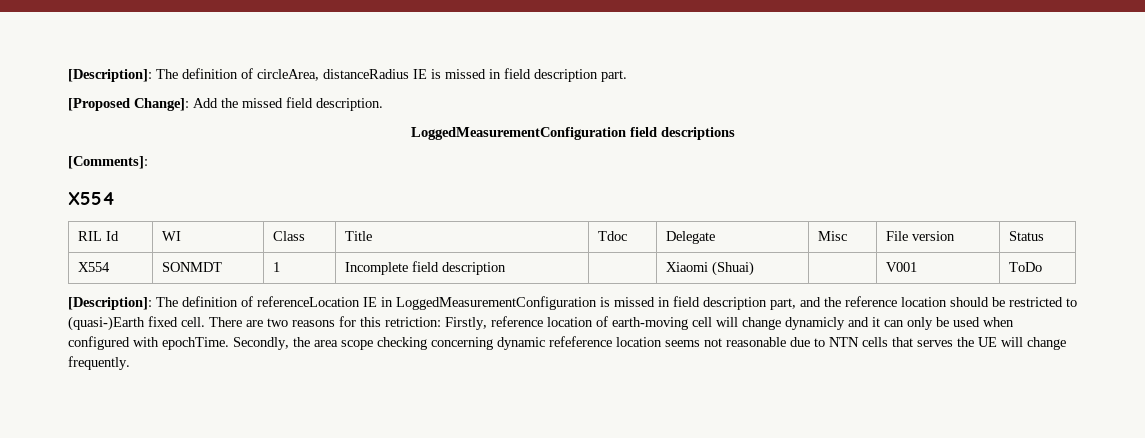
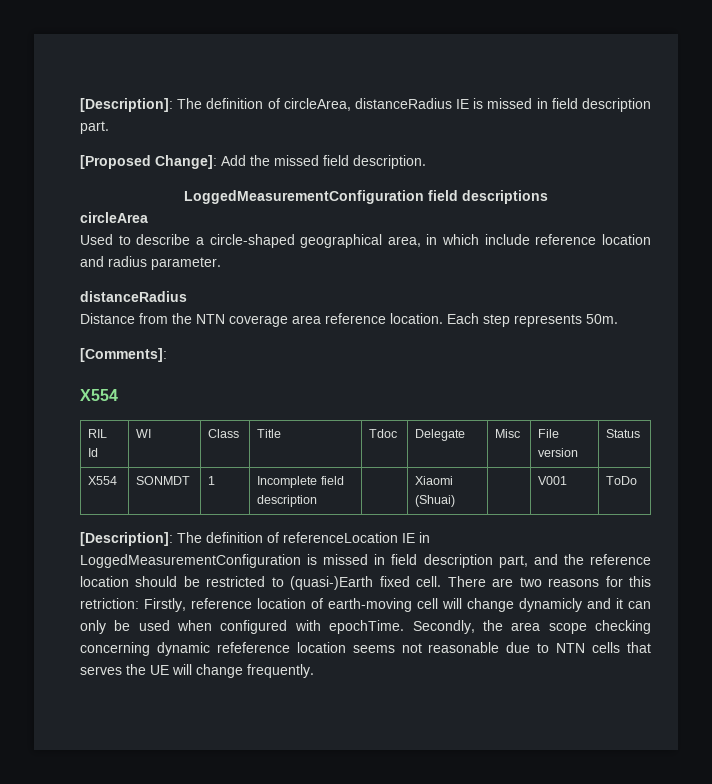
(735, 133) none -> [80,212,148,223] [80,234,651,248] [80,256,221,270] [80,291,187,302] [80,313,618,327] // circleArea // Used to describe a circle-shaped geographical area, in which include reference location and radius parameter. // distanceRadius // Distance from the NTN coverage area reference location. Each step represents 50m.

